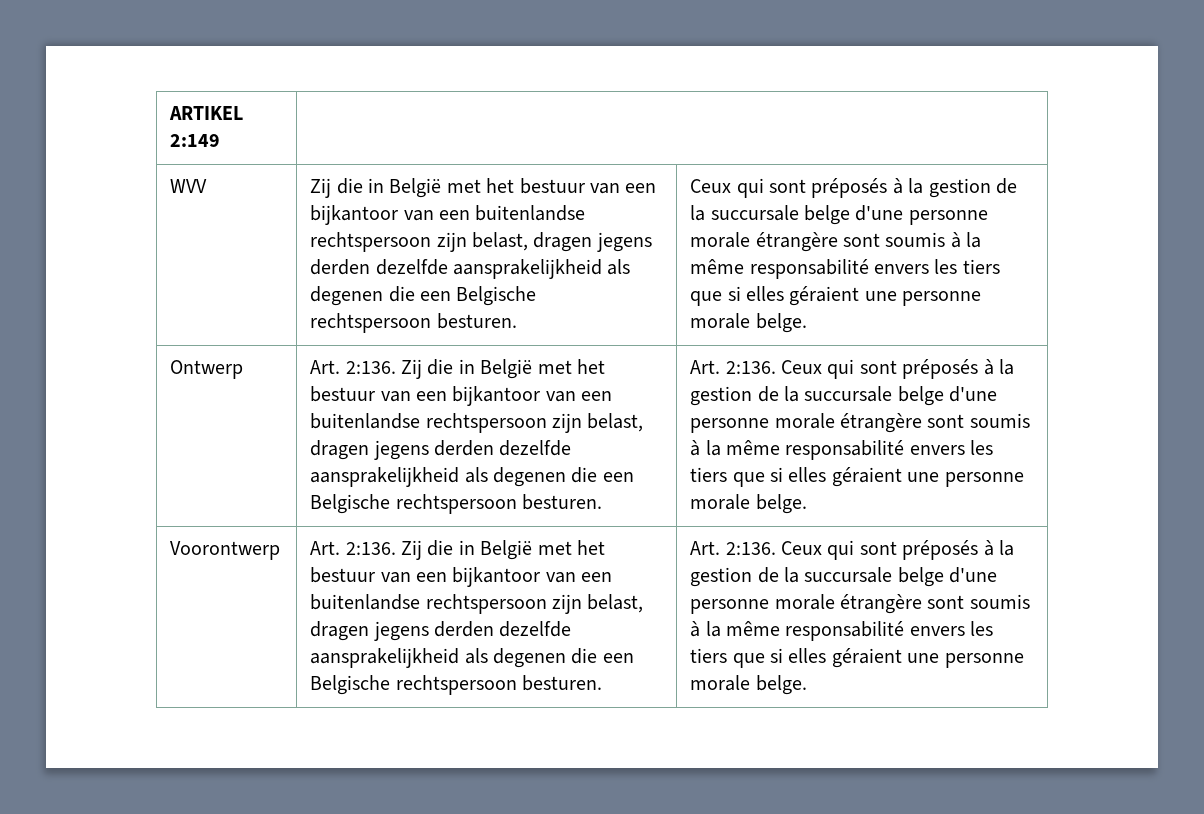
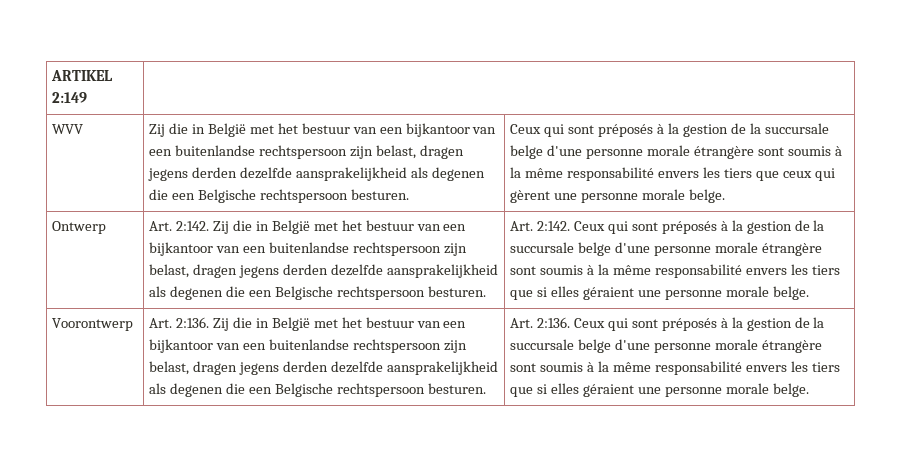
[727,286,860,306] si elles géraient -> [782,168,835,181] [510,190,551,203] ceux qui gèrent
[345,361,396,374] 2:136. -> [176,221,210,231] 2:142.
[725,361,776,374] 2:136. -> [537,221,571,231] 2:142.

